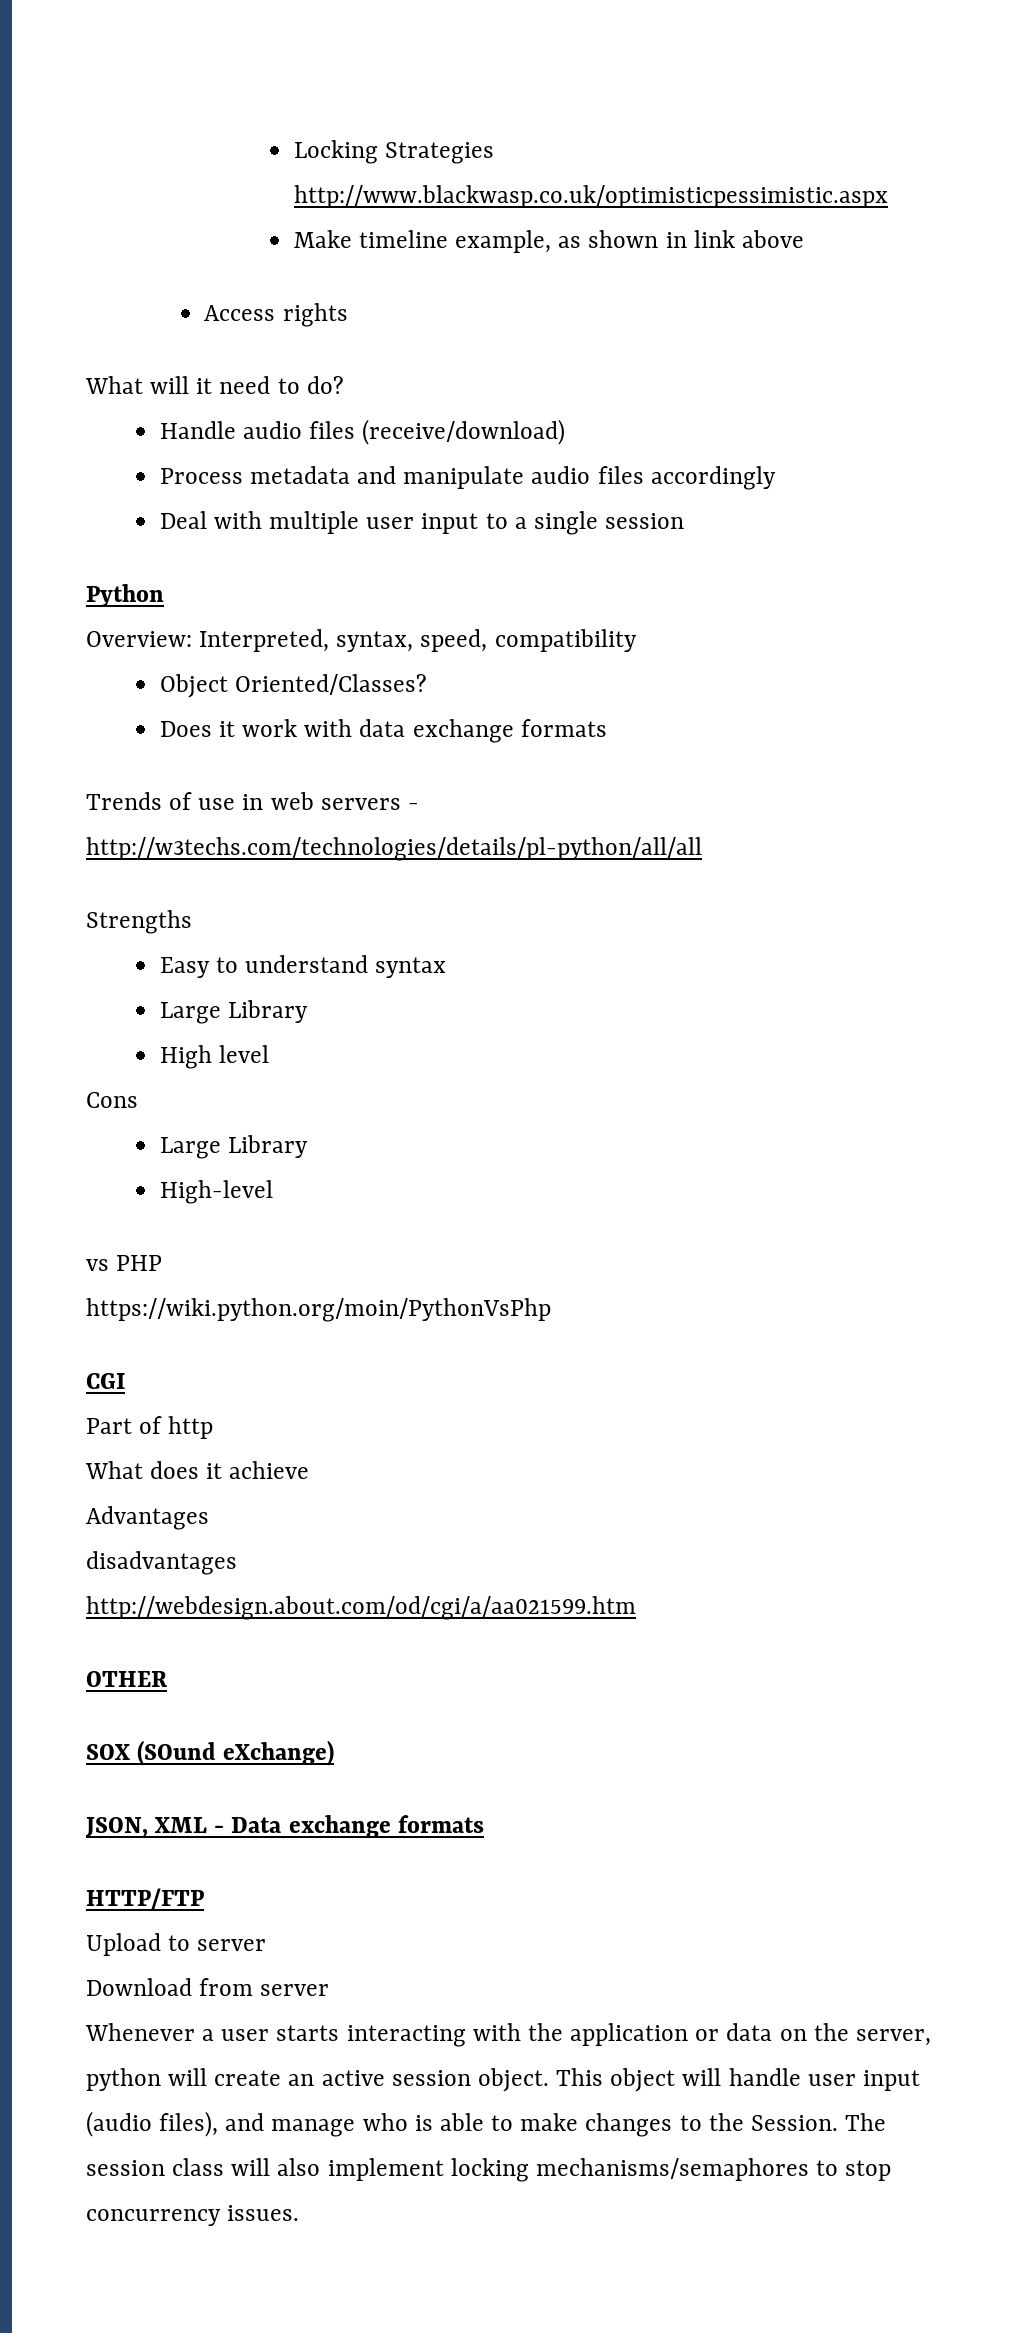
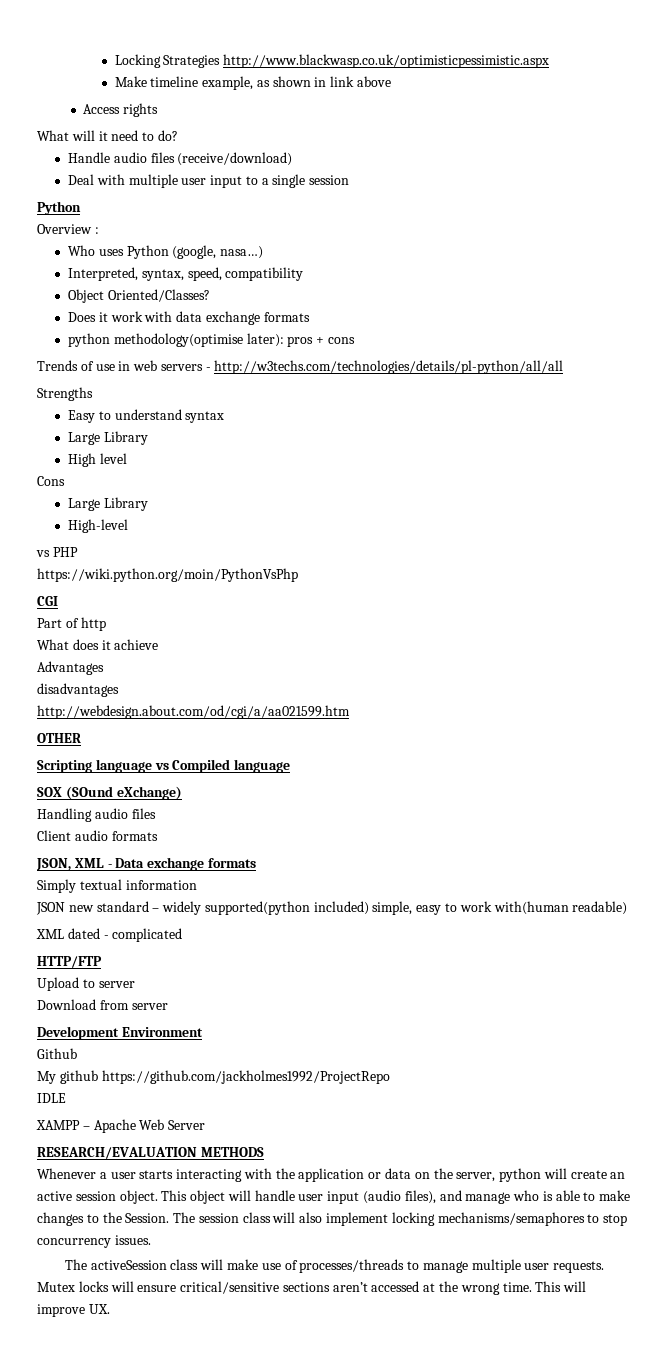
[159,466,776,490] // Process metadata and manipulate audio files accordingly -> (293, 159) none
[86,631,192,647] Overview: -> [37,224,99,234] [67,245,264,259] Overview : // Who uses Python (google, nasa…) //
(607, 728) none -> [67,333,355,347] // python methodology(optimise later): pros + cons
[86,1740,335,1766] SOX (SOund eXchange) -> [37,759,291,773] [37,786,182,800] [37,808,156,822] [37,830,158,841] Scripting language vs Compiled language // SOX (SOund eXchange) // Handling audio files // Client audio formats
(484, 1824) none -> [37,879,197,893] [36,901,628,915] [36,928,183,942] // Simply textual information // JSON new standard – widely supported(python included) simple, easy to work with(human readable) // XML dated - complicated
(330, 1990) none -> [37,1026,203,1040] [37,1048,77,1059] [37,1070,390,1084] [37,1093,66,1103] [36,1119,206,1133] [37,1147,264,1159] // Development Environment // Github // My github https://github.com/jackholmes1992/ProjectRepo // IDLE // XAMPP – Apache Web Server // RESEARCH/EVALUATION METHODS
(300, 2213) none -> [64,1259,605,1273] [37,1281,587,1295] [37,1304,110,1317] // The activeSession class will make use of processes/threads to manage multiple user requests. Mutex locks will ensure critical/sensitive sections aren’t accessed at the wrong time. This will improve UX.

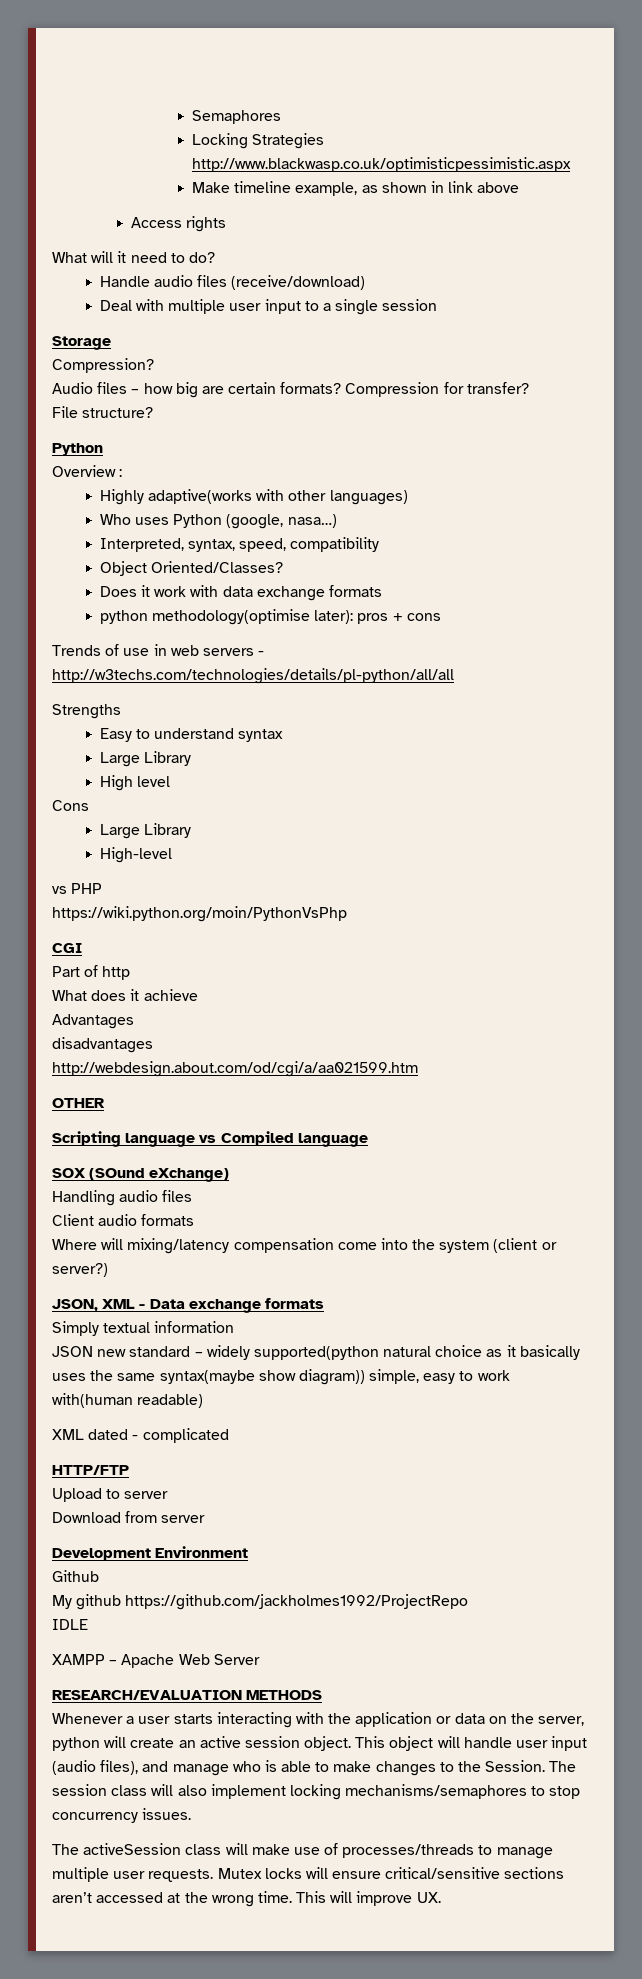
(114, 61) none -> [192,110,282,124] Semaphores //
[37,201,81,215] [37,224,99,234] Python // Overview : -> [52,336,111,350] [52,358,154,373] [52,382,529,398] [52,406,154,418] [52,443,103,456] [52,465,123,477] [99,489,408,505] Storage // Compression? // Audio files – how big are certain formats? Compression for transfer? // File structure? // Python // Overview : // Highly adaptive(works with other languages)
(158, 836) none -> [52,1238,557,1254] [52,1263,108,1277] // Where will mixing/latency compensation come into the system (client or server?)
[313,901,369,915] included) -> [383,1345,580,1360] [52,1369,365,1385] natural choice as it basically uses the same syntax(maybe show diagram))

